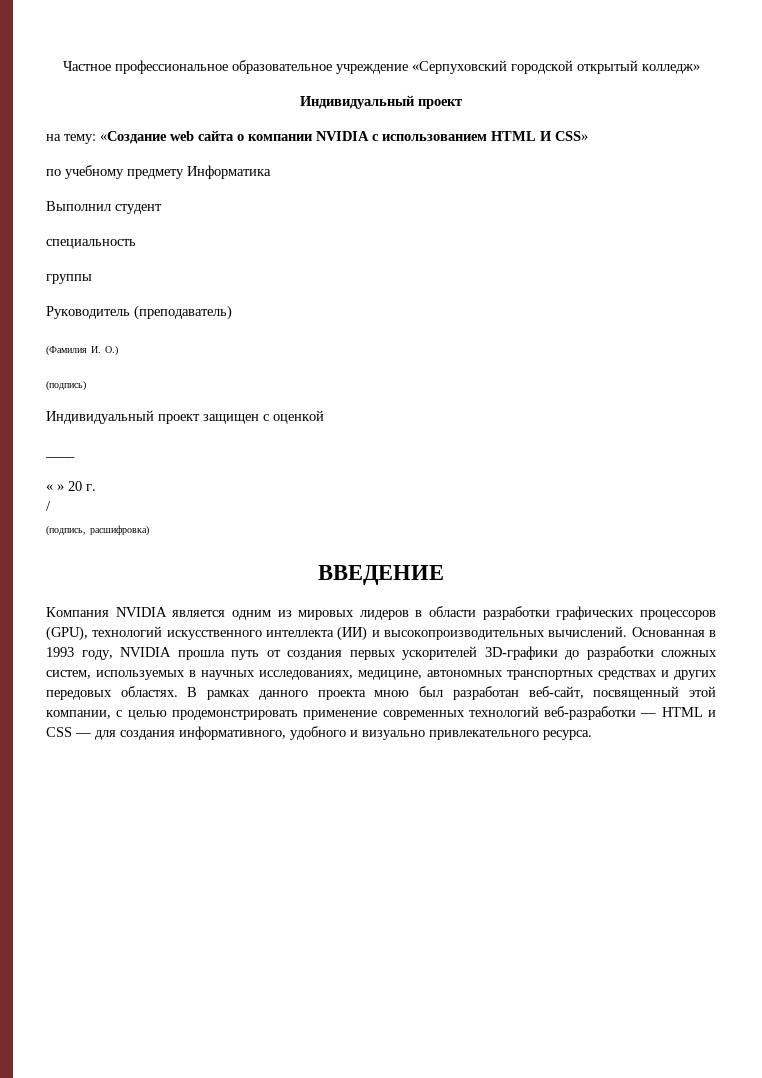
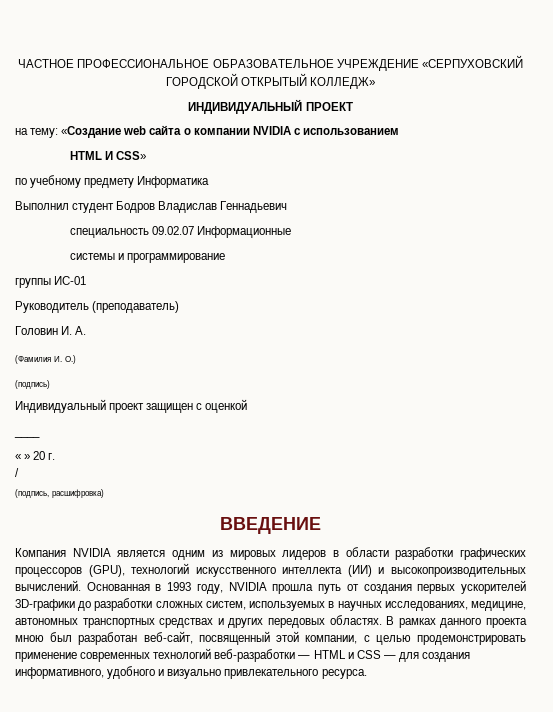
[62,60,700,74] [300,95,462,109] Частное профессиональное образовательное учреждение «Серпуховский городской открытый колледж» // Индивидуальный проект -> [18,55,523,71] [165,73,376,89] [188,99,353,114] ЧАСТНОЕ ПРОФЕССИОНАЛЬНОЕ ОБРАЗОВАТЕЛЬНОЕ УЧРЕЖДЕНИЕ «СЕРПУХОВСКИЙ ГОРОДСКОЙ ОТКРЫТЫЙ КОЛЛЕДЖ» // ИНДИВИДУАЛЬНЫЙ ПРОЕКТ
(487, 137) none -> (399, 131) //
[46,239,136,249] // специальность -> [116,201,288,213] [69,226,292,238] [69,253,226,263] Бодров Владислав Геннадьевич // специальность 09.02.07 Информационные // системы и программирование
(92, 279) none -> [54,276,87,285] ИС-01
(232, 312) none -> [15,326,87,335] // Головин И. А.

